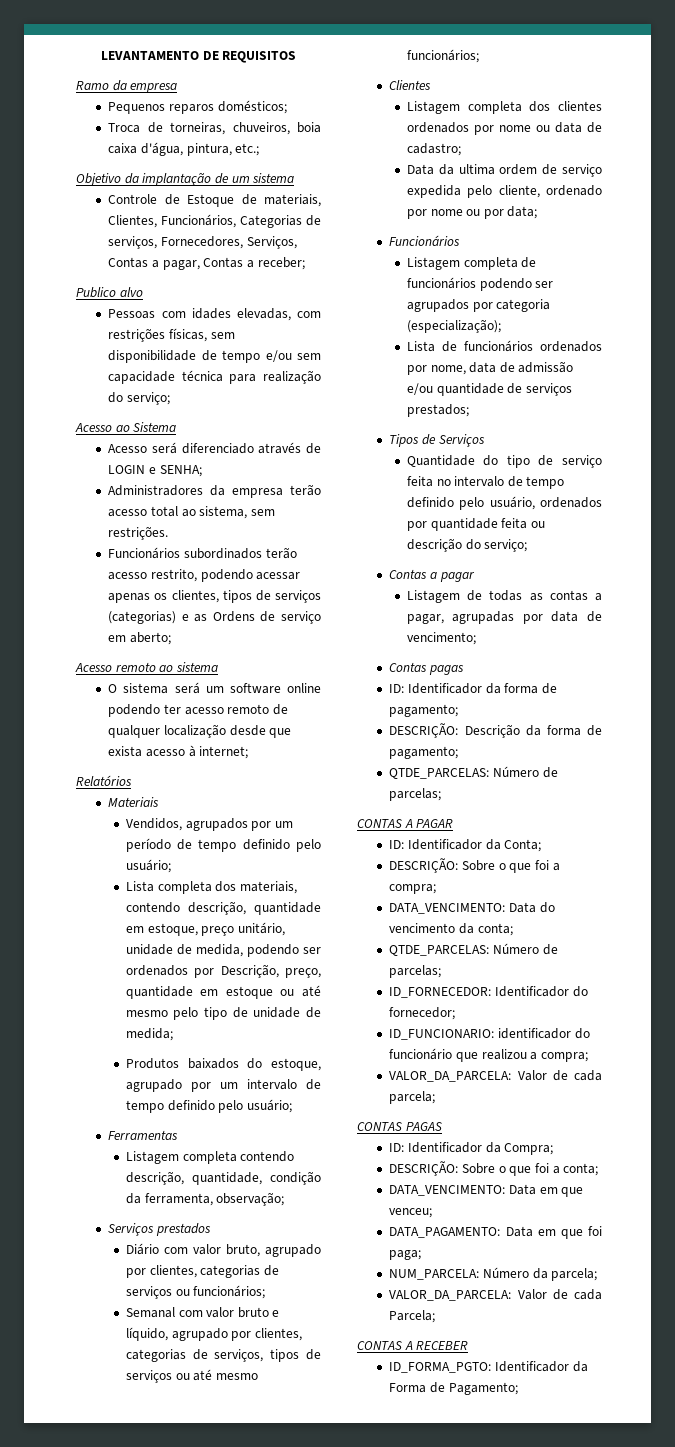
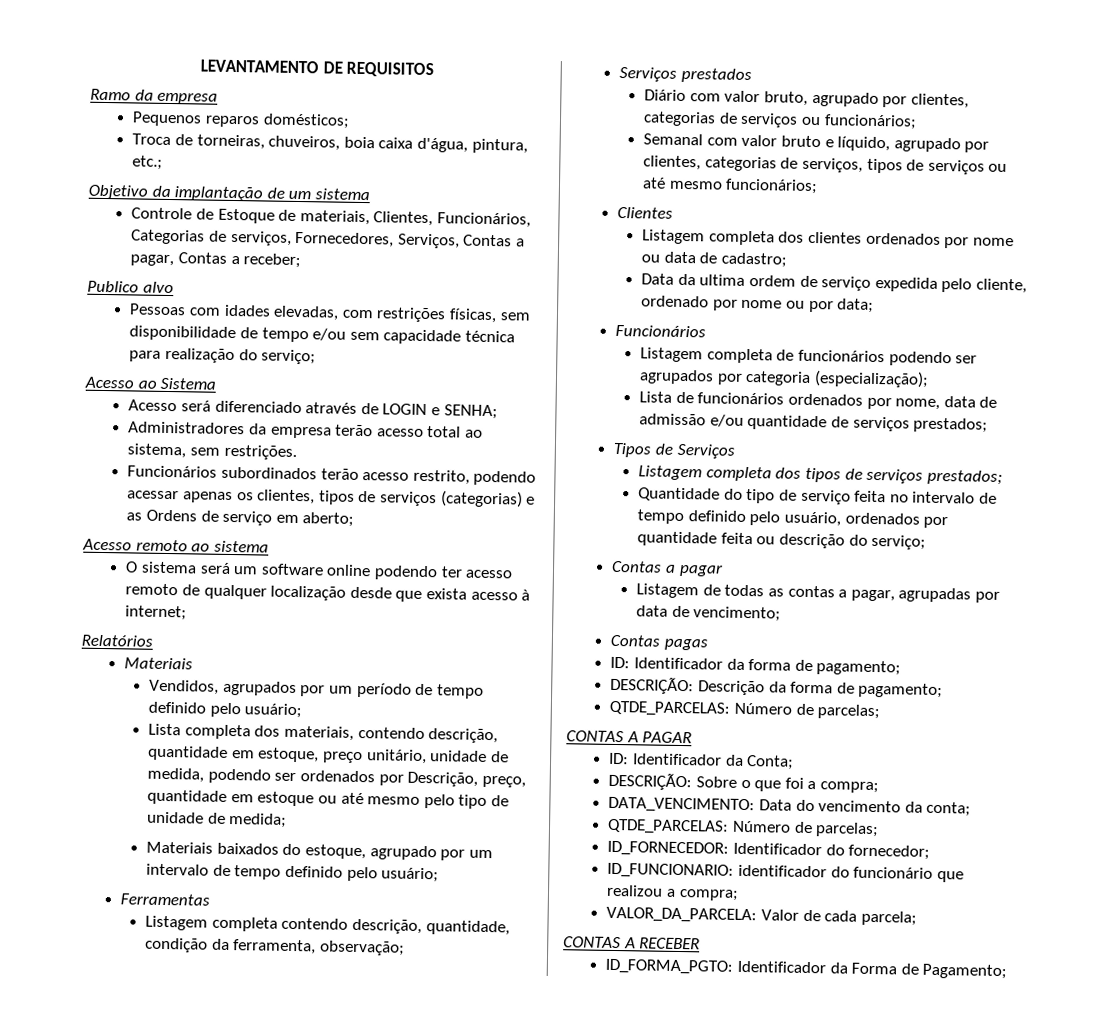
[125,1058,179,1069] Produtos -> [146,841,214,854] Materiais
(485, 440) none -> [638,465,1003,485] // Listagem completa dos tipos de serviços prestados;
[357,1122,442,1131] [389,1142,554,1155] [389,1161,599,1176] [389,1184,584,1197] [389,1208,433,1218] [389,1226,602,1239] [389,1250,422,1260] [389,1267,598,1281] [389,1289,602,1301] [389,1310,436,1323] // CONTAS PAGAS // ID: Identificador da Compra; // DESCRIÇÃO: Sobre o que foi a conta; // DATA_VENCIMENTO: Data em que venceu; // DATA_PAGAMENTO: Data em que foi paga; // NUM_PARCELA: Número da parcela; // VALOR_DA_PARCELA: Valor de cada Parcela; -> (917, 918) none

